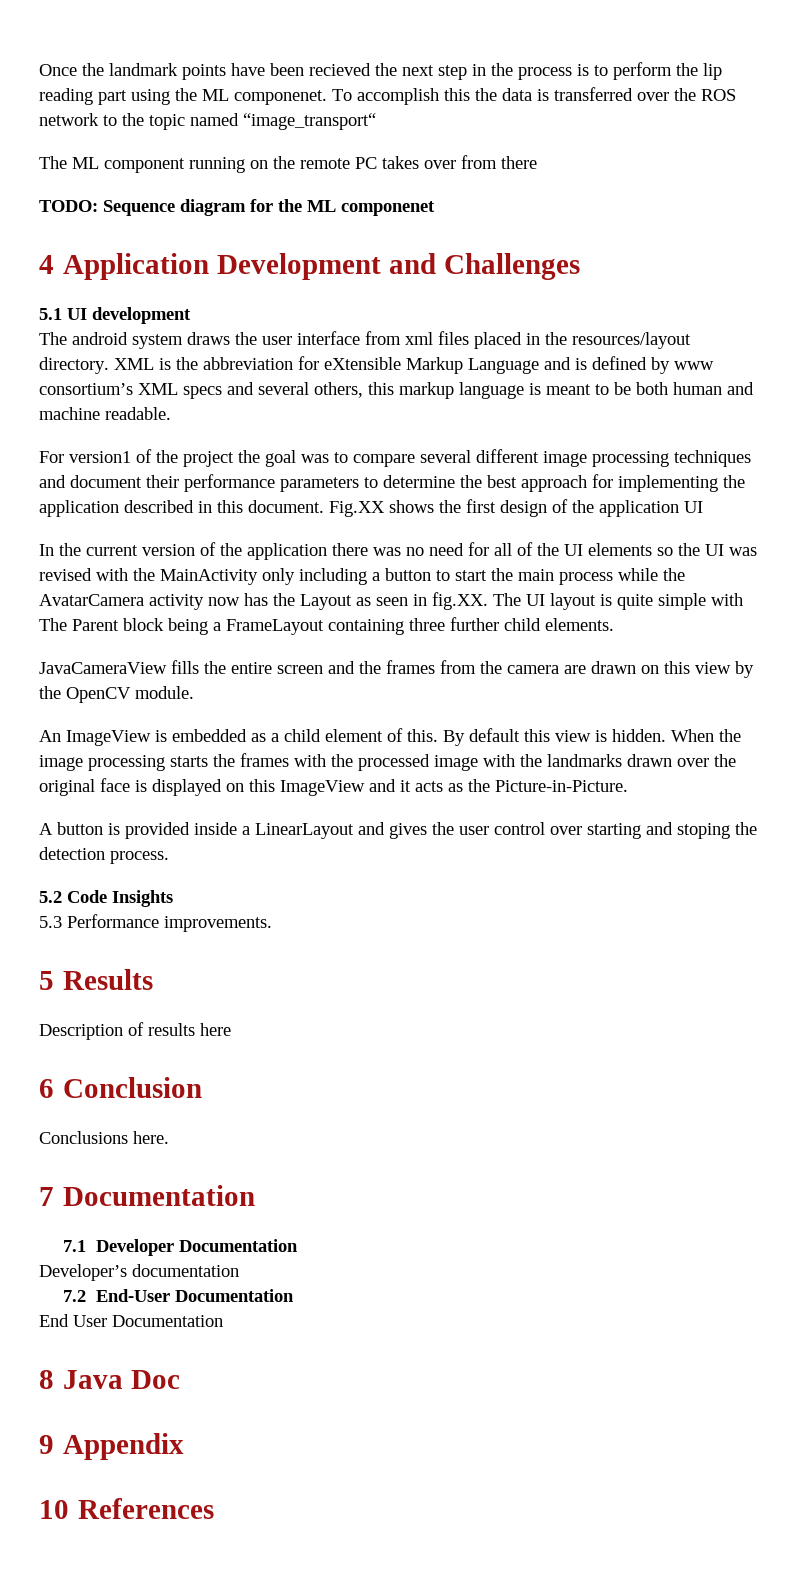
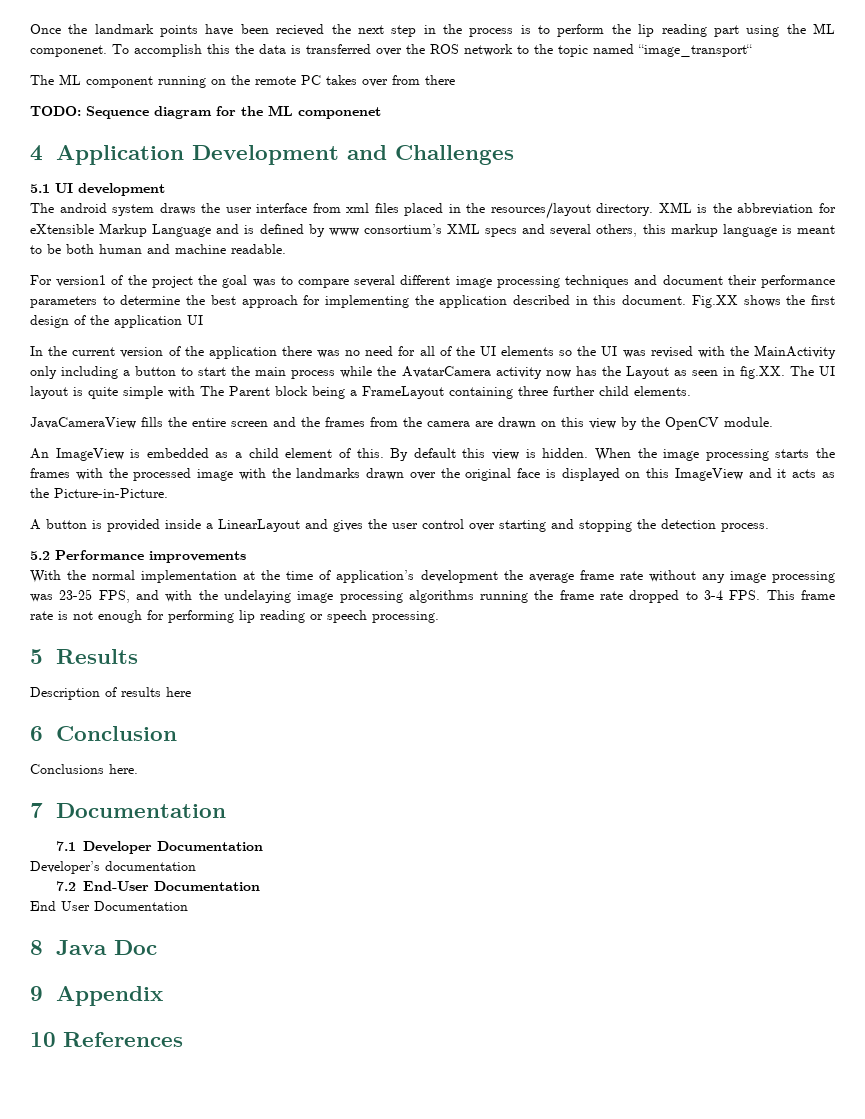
[677,823,730,839] stoping -> [579,520,632,532] stopping
[67,890,173,907] [39,914,272,932] Code Insights // 5.3 Performance improvements. -> [55,550,246,563] [30,570,835,583] [30,589,835,603] [30,610,439,623] Performance improvements // With the normal implementation at the time of application’s development the average frame rate without any image processing was 23-25 FPS, and with the undelaying image processing algorithms running the frame rate dropped to 3-4 FPS. This frame rate is not enough for performing lip reading or speech processing.

